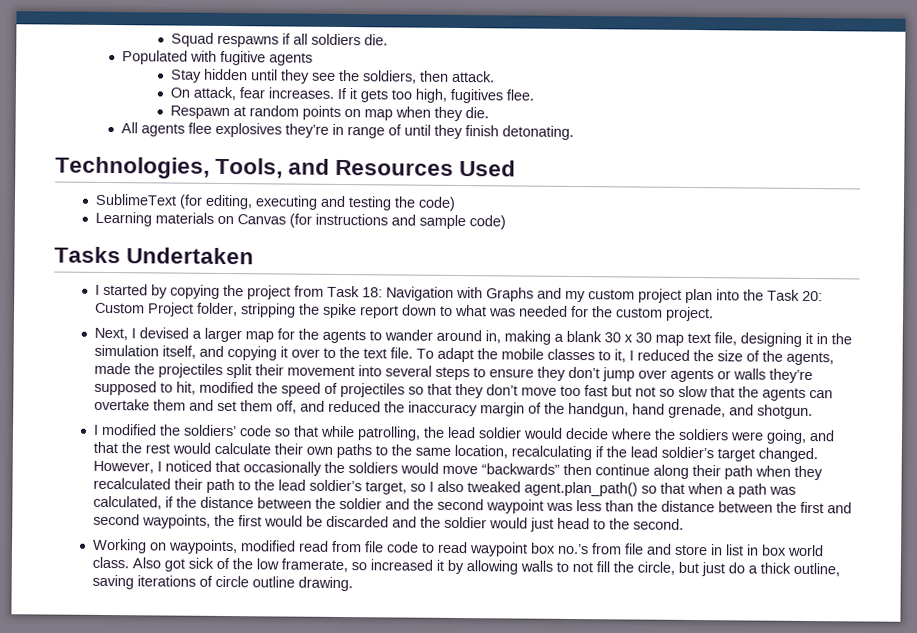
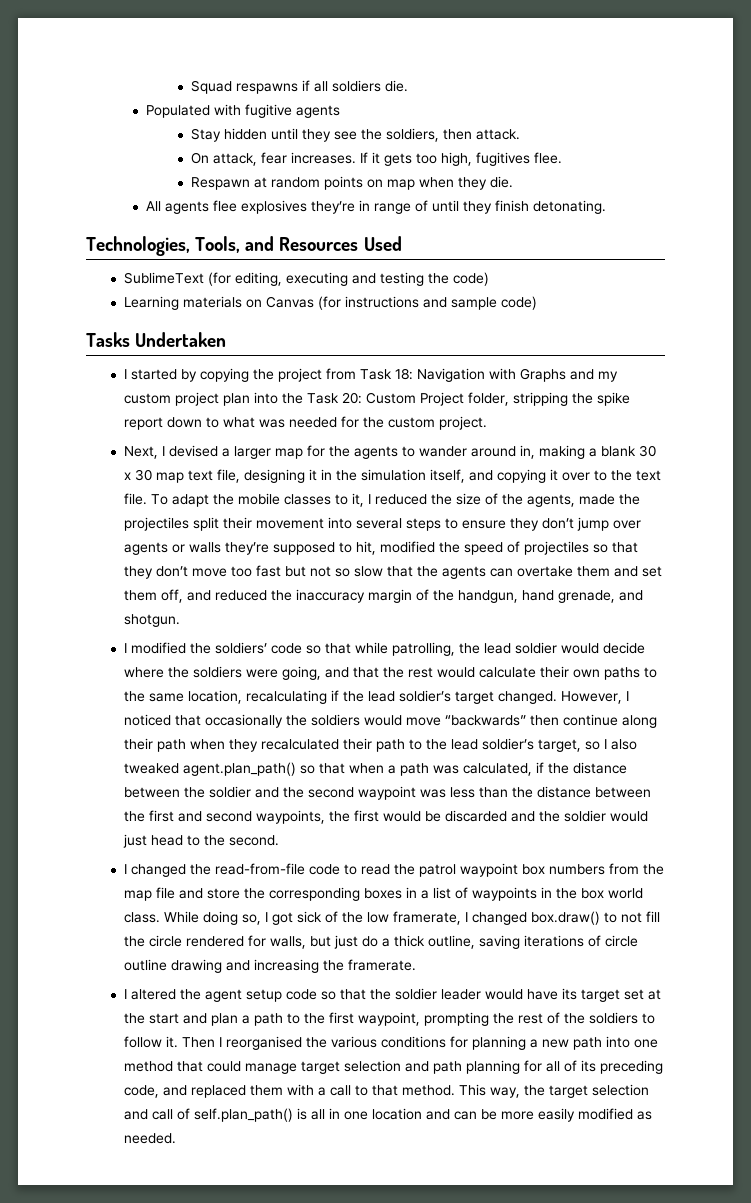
[91,538,824,557] [91,556,161,569] Working on waypoints, modified read from file code to read waypoint box no.’s from file and store in list in box world class. Also -> [123,863,664,877] [123,887,643,901] [123,911,268,925] I changed the read-from-file code to read the patrol waypoint box numbers from the map file and store the corresponding boxes in a list of waypoints in the box world class. While doing so, I
[350,559,675,575] so increased it by allowing walls to not fill the circle, -> [464,911,660,925] [123,935,306,949] I changed box.draw() to not fill the circle rendered for walls,
[297,576,353,592] drawing. -> [170,959,416,973] [123,988,661,1002] [123,1012,655,1026] [123,1036,658,1050] [123,1060,663,1074] [123,1084,649,1098] [123,1108,652,1122] [123,1133,176,1144] drawing and increasing the framerate. // I altered the agent setup code so that the soldier leader would have its target set at the start and plan a path to the first waypoint, prompting the rest of the soldiers to follow it. Then I reorganised the various conditions for planning a new path into one method that could manage target selection and path planning for all of its preceding code, and replaced them with a call to that method. This way, the target selection and call of self.plan_path() is all in one location and can be more easily modified as needed.

